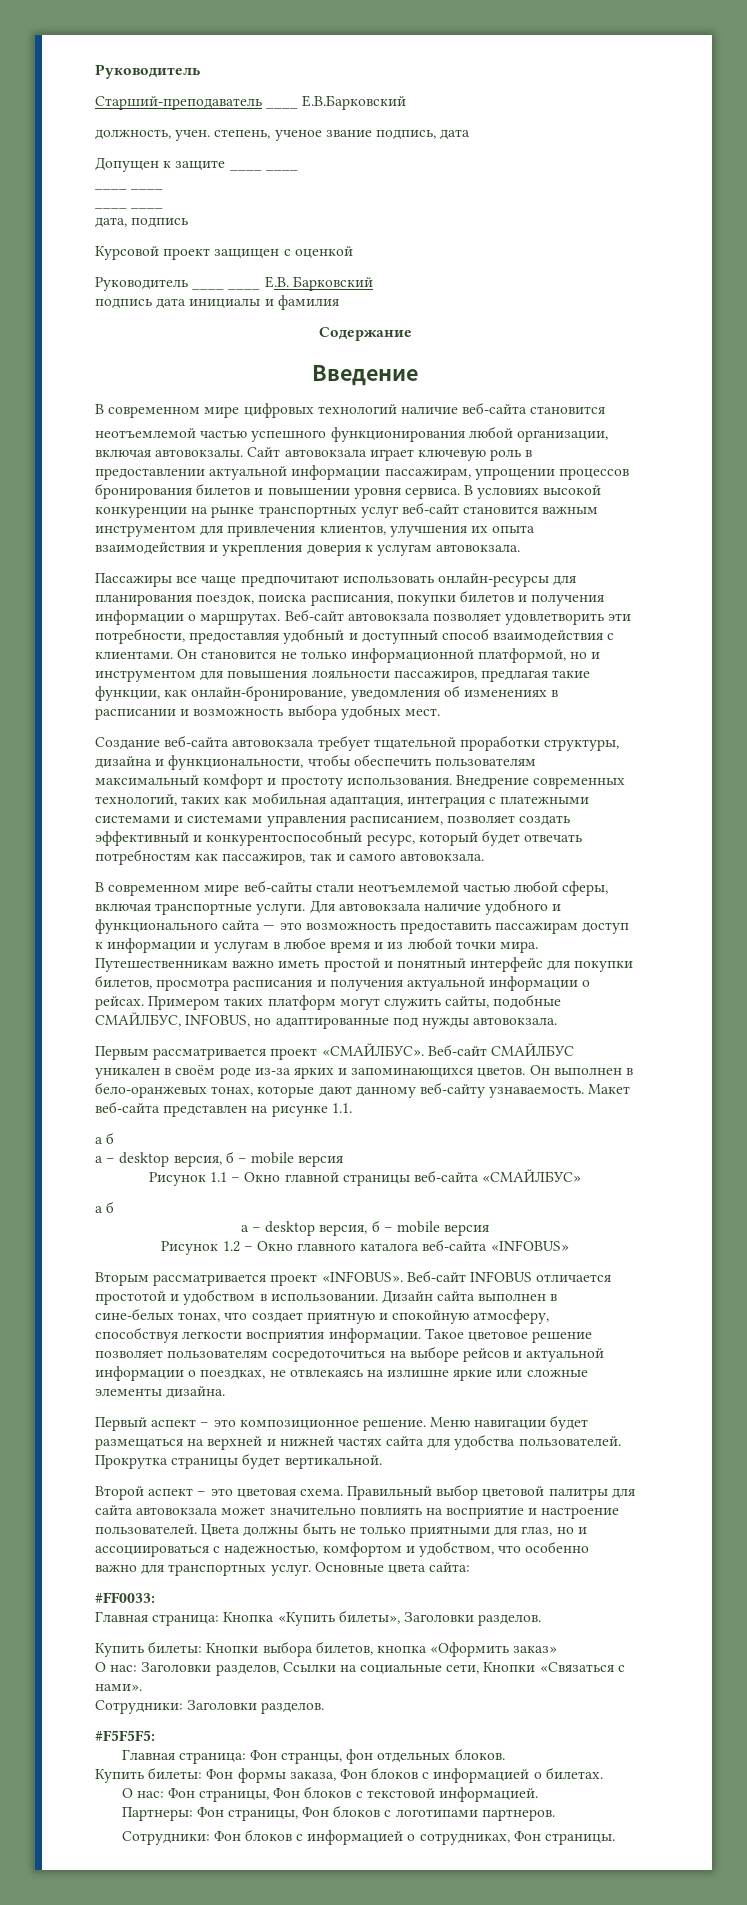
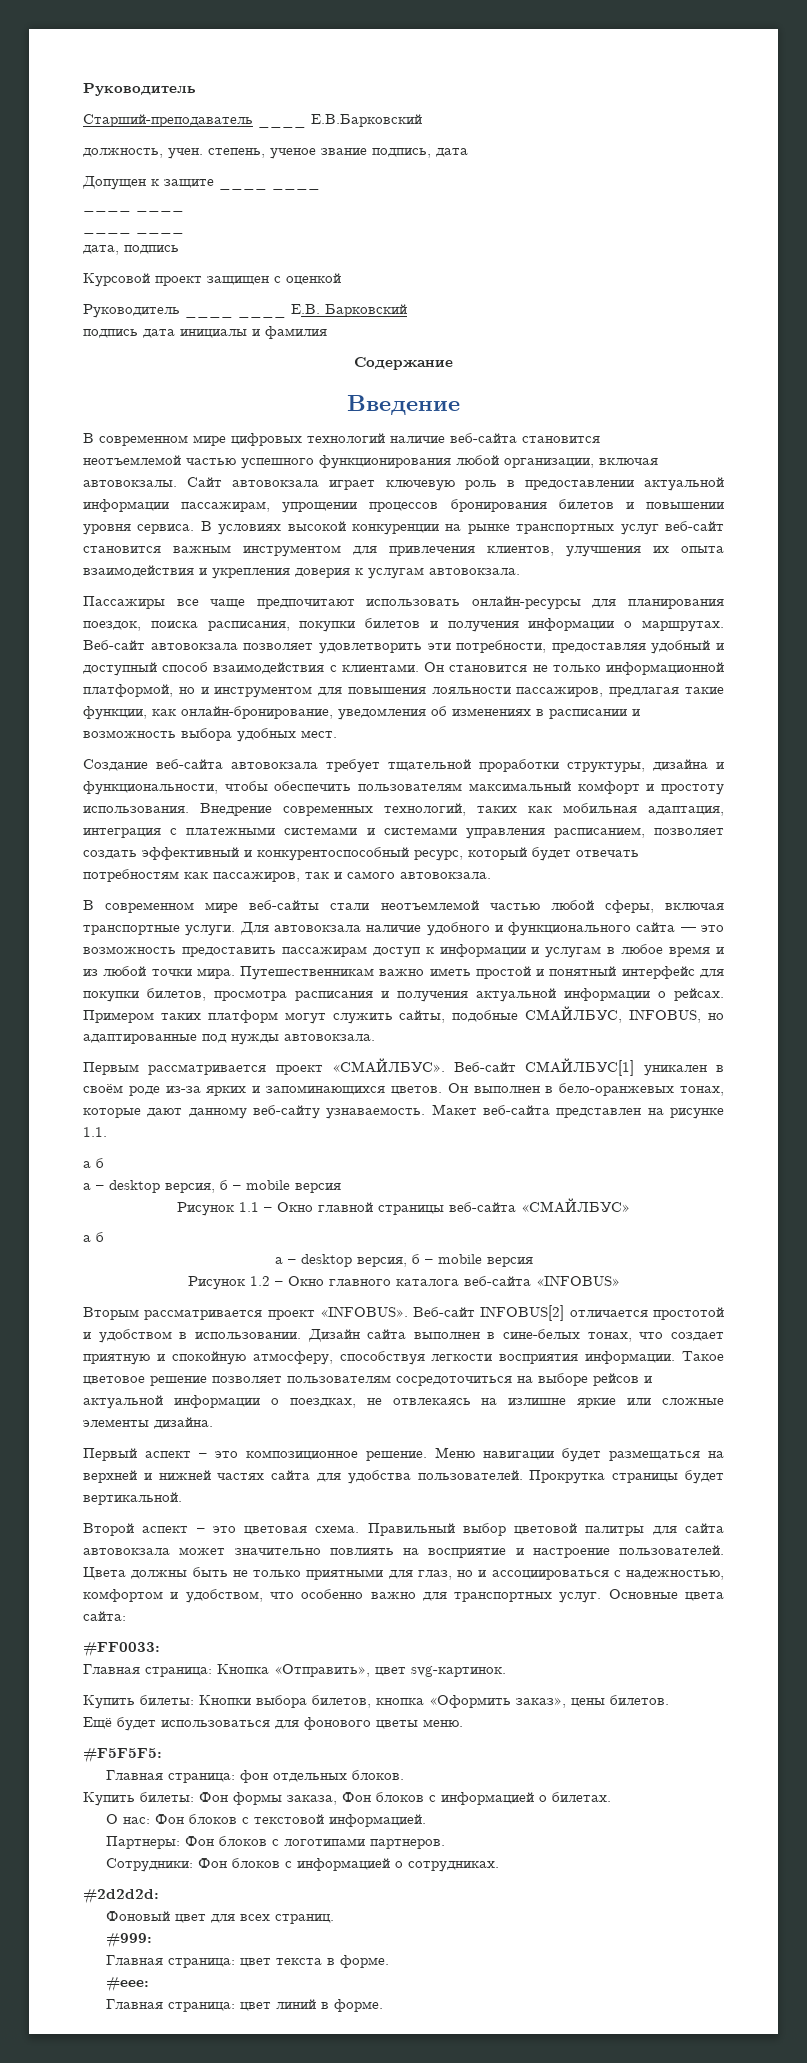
[490,1043,574,1056] СМАЙЛБУС -> [525,1058,635,1076] СМАЙЛБУС[1]
[469,1271,532,1282] INFOBUS -> [480,1305,565,1321] INFOBUS[2]
[277,1610,542,1626] «Купить билеты», Заголовки разделов. -> [274,1664,506,1677] «Отправить», цвет svg-картинок.
[513,1646,558,1653] [95,1662,625,1676] [95,1684,142,1691] [95,1700,325,1714] заказ» // О нас: Заголовки разделов, Ссылки на социальные сети, Кнопки «Связаться с нами». // Сотрудники: Заголовки разделов. -> [516,1695,669,1708] [83,1717,463,1731] заказ», цены билетов. // Ещё будет использоваться для фонового цветы меню.
[249,1750,343,1764] Фон странцы, -> (235, 1778) none
[199,1788,301,1802] страницы, Фон -> (184, 1819) none
[227,1807,330,1821] страницы, Фон -> (214, 1841) none
[419,1831,615,1845] сотрудниках, Фон страницы. -> [407,1861,499,1872] [83,1888,159,1904] [105,1911,334,1924] [105,1932,152,1948] [105,1955,389,1968] [105,1976,149,1992] [105,1999,383,2012] сотрудниках. // #2d2d2d: // Фоновый цвет для всех страниц. // #999: // Главная страница: цвет текста в форме. // #еее: // Главная страница: цвет линий в форме.

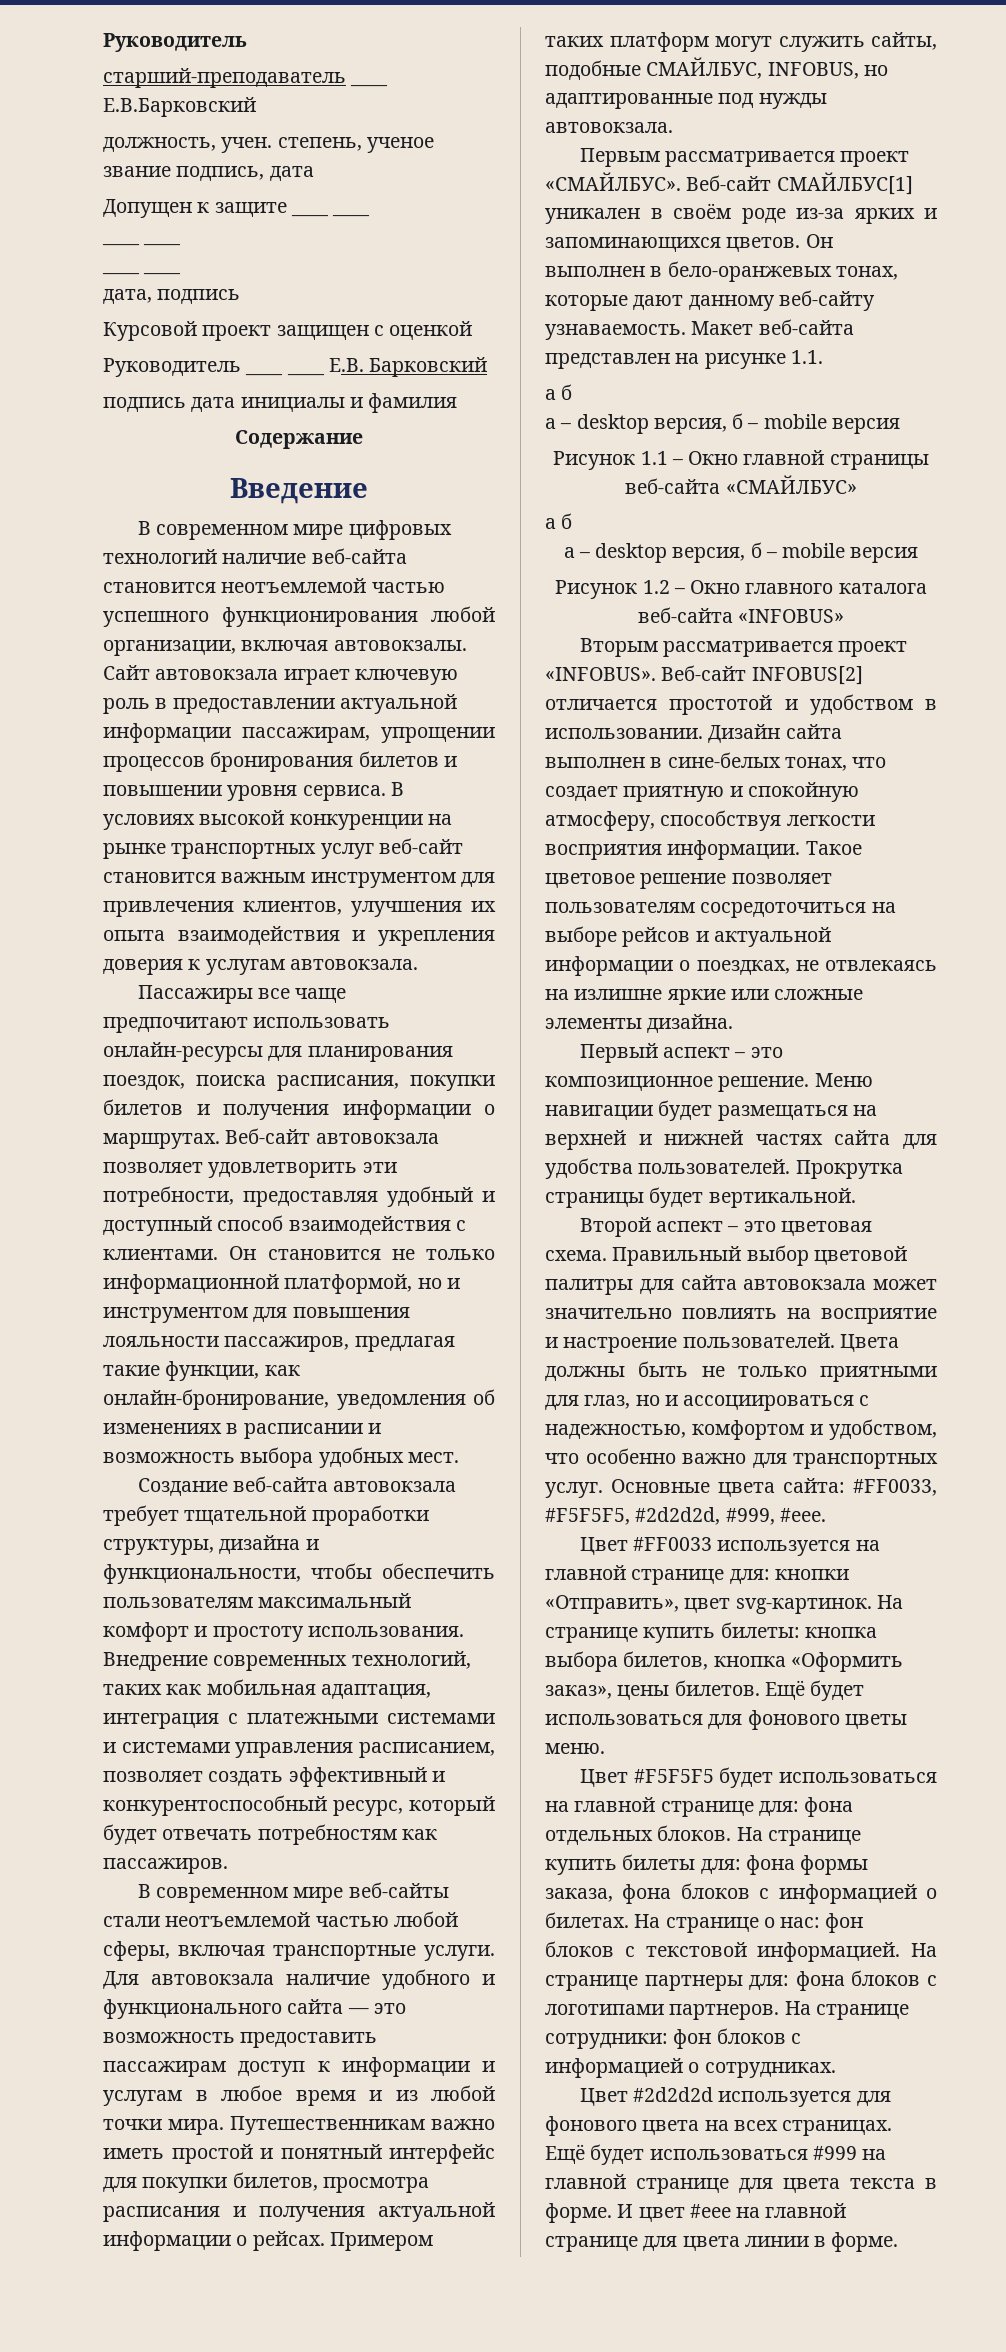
[83,114,253,127] Старший-преподаватель -> [103,68,346,88] старший-преподаватель
(600, 439) // -> (216, 587) none
[213,871,491,882] пассажиров, так и самого автовокзала. -> [103,1858,228,1874] пассажиров.
[83,1641,160,1657] [83,1664,506,1677] [83,1695,251,1709] // #FF0033: // Главная страница: Кнопка «Отправить», цвет svg-картинок. // Купить билеты: Кнопки -> [853,1479,937,1496] [545,1507,826,1525] [579,1537,880,1556] [545,1565,849,1585] [545,1595,903,1614] [545,1622,877,1643] #FF0033, #F5F5F5, #2d2d2d, #999, #еее. // Цвет #FF0033 используется на главной странице для: кнопки «Отправить», цвет svg-картинок. На странице купить билеты: кнопка
(669, 1700) // -> (760, 1688) none
[83,1747,162,1763] [105,1770,404,1783] [83,1792,228,1806] #F5F5F5: // Главная страница: фон отдельных блоков. // Купить билеты: Фон -> [579,1767,937,1788] [545,1797,854,1817] [545,1825,861,1846] [545,1854,795,1875] Цвет #F5F5F5 будет использоваться на главной странице для: фона отдельных блоков. На странице купить билеты для: фона
[342,1792,371,1802] Фон -> [622,1884,672,1904] фона
[105,1814,184,1824] // О нас: Фон -> [634,1913,864,1933] На странице о нас: фон
[105,1836,214,1849] // Партнеры: Фон -> [911,1943,937,1957] [545,1971,845,1991] На странице партнеры для: фона
[105,1858,227,1872] // Сотрудники: Фон -> [784,2001,909,2020] [545,2029,712,2049] На странице сотрудники: фон
[83,1888,159,1904] [105,1911,334,1924] [105,1932,152,1948] [105,1955,389,1968] [105,1976,149,1992] [105,1999,316,2012] #2d2d2d: // Фоновый цвет для всех страниц. // #999: // Главная страница: цвет текста в форме. // #еее: // Главная страница: цвет линий -> [579,2087,891,2107] [545,2116,893,2136] [545,2144,887,2165] [545,2174,937,2194] [545,2203,847,2223] [545,2236,809,2252] Цвет #2d2d2d используется для фонового цвета на всех страницах. Ещё будет использоваться #999 на главной странице для цвета текста в форме. И цвет #еее на главной странице для цвета линии

